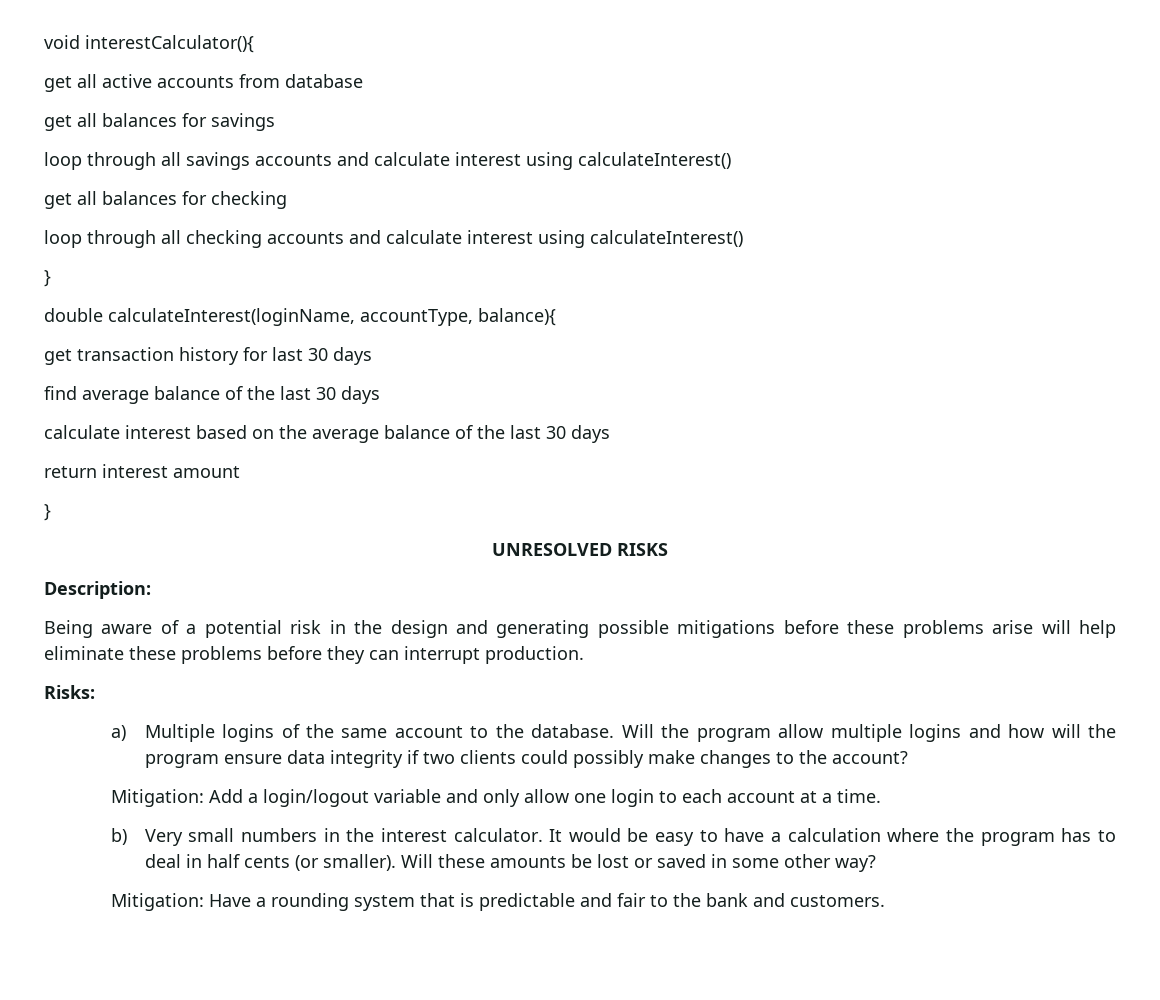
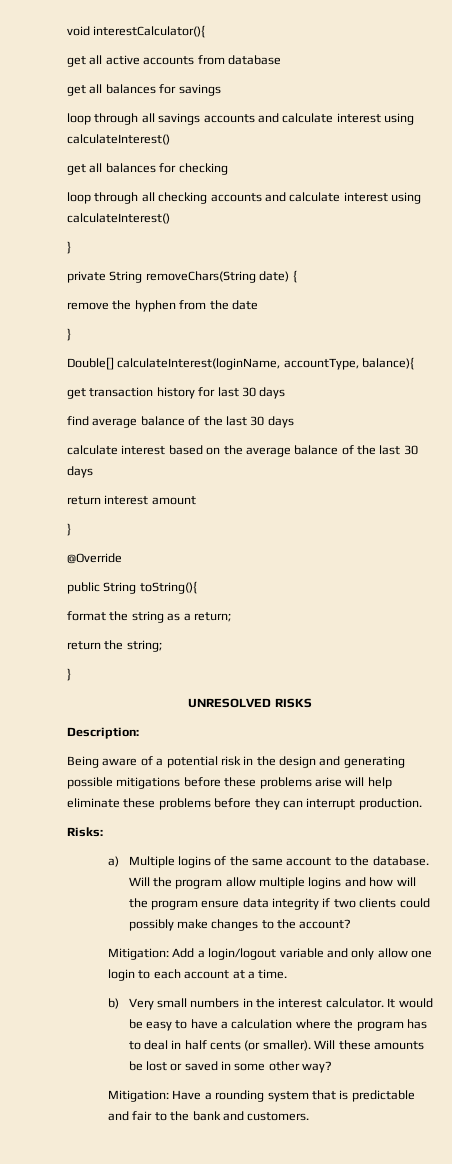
[44,308,103,322] double -> [67,270,297,283] [67,300,258,312] [67,328,71,341] [67,357,114,370] private String removeChars(String date) { // remove the hyphen from the date // } // Double[]
(51, 512) none -> [67,553,122,564] [67,581,197,594] [67,611,231,623] [67,640,162,652] [67,668,71,681] // @Override // public String toString(){ // format the string as a return; // return the string; // }

